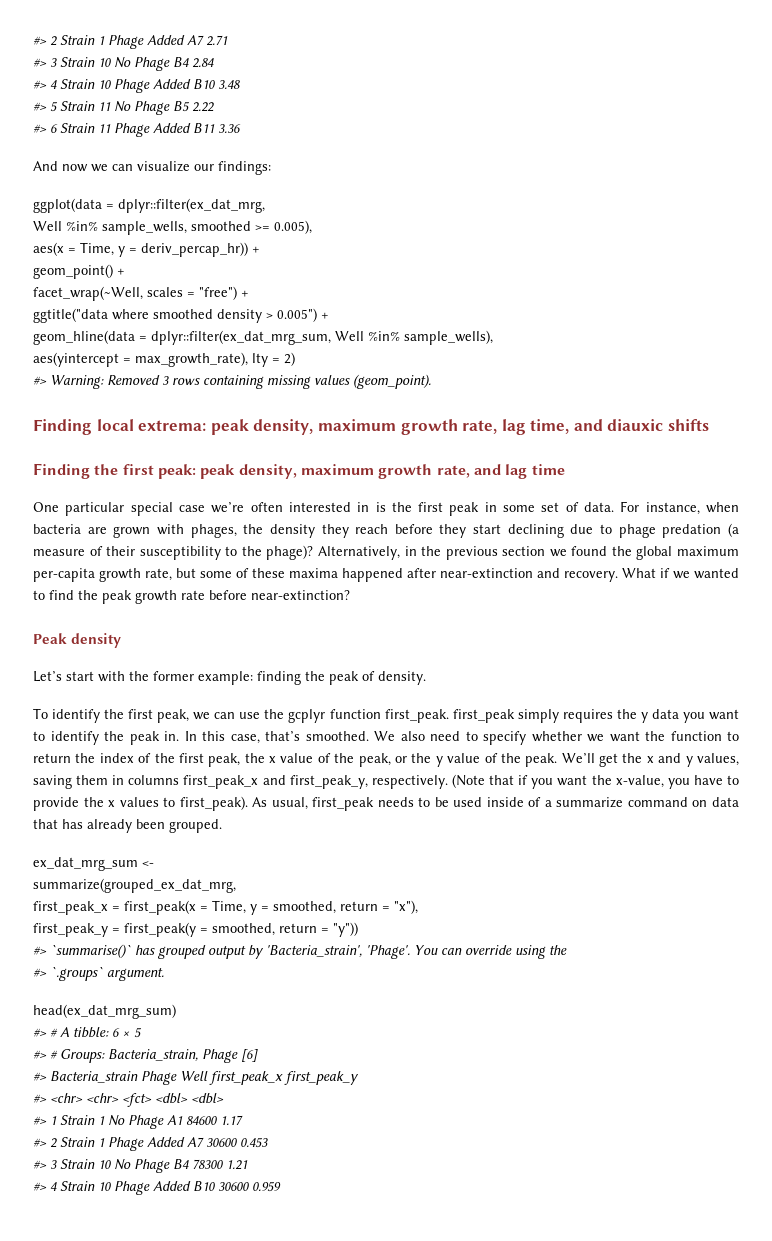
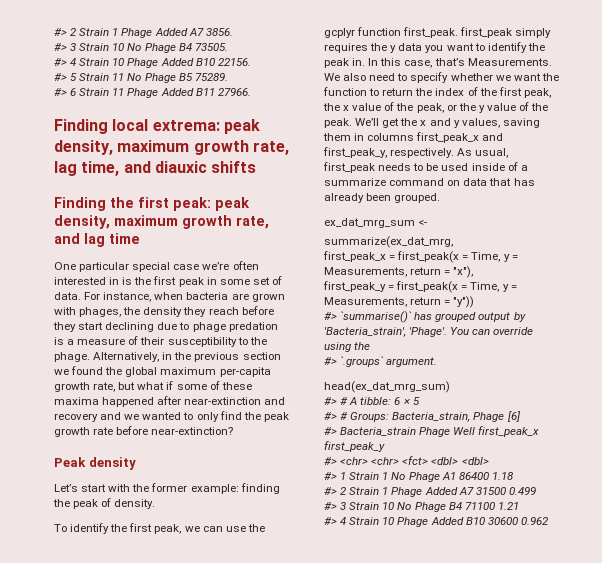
[33,35,228,49] [33,57,214,71] [33,79,240,93] #> 2 Strain 1 Phage Added A7 2.71 // #> 3 Strain 10 No Phage B4 2.84 // #> 4 Strain 10 Phage Added B10 3.48 -> [54,28,233,38] [54,43,228,53] [54,58,251,68] #> 2 Strain 1 Phage Added A7 3856. // #> 3 Strain 10 No Phage B4 73505. // #> 4 Strain 10 Phage Added B10 22156.
[192,102,214,112] 2.22 -> [194,73,228,81] 75289.
[218,124,241,133] [33,161,271,175] [33,198,265,213] [33,220,312,235] [33,242,260,257] [33,264,125,279] [33,286,249,301] [33,308,329,323] [33,330,493,345] [33,352,295,367] [33,374,431,389] 3.36 // And now we can visualize our findings: // ggplot(data = dplyr::filter(ex_dat_mrg, // Well %in% sample_wells, smoothed >= 0.005), // aes(x = Time, y = deriv_percap_hr)) + // geom_point() + // facet_wrap(~Well, scales = "free") + // ggtitle("data where smoothed density > 0.005") + // geom_hline(data = dplyr::filter(ex_dat_mrg_sum, Well %in% sample_wells), // aes(yintercept = max_growth_rate), lty = 2) // #> Warning: Removed 3 rows containing missing values (geom_point). -> [217,88,251,96] 27966.
[727,523,739,537] (a -> [54,337,75,345] is a
[266,545,314,560] phage)? -> [54,352,90,362] phage.
(196, 573) none -> [137,381,174,390] what if
[564,568,670,582] recovery. What if -> [54,412,122,422] recovery and
(45, 595) none -> [196,412,219,422] only
[305,731,369,741] smoothed. -> [467,58,552,66] Measurements.
[451,774,740,789] [33,796,248,811] (Note that if you want the x-value, you have to provide the x values to first_peak). -> (455, 153) none
[33,878,236,893] summarize(grouped_ex_dat_mrg, -> [324,236,453,248] summarize(ex_dat_mrg,
[273,901,336,914] smoothed, -> [324,267,407,277] Measurements,
[124,922,275,937] first_peak(y = smoothed, -> [396,281,517,293] [324,297,407,307] first_peak(x = Time, y = Measurements,
[186,1115,243,1125] [33,1137,268,1151] [33,1159,223,1173] 84600 1.17 // #> 2 Strain 1 Phage Added A7 30600 0.453 // #> 3 Strain 10 No Phage B4 78300 -> [458,472,514,480] [324,487,536,497] [324,502,495,512] 86400 1.18 // #> 2 Strain 1 Phage Added A7 31500 0.499 // #> 3 Strain 10 No Phage B4 71100
[252,1182,281,1192] 0.959 -> [520,517,548,525] 0.962

